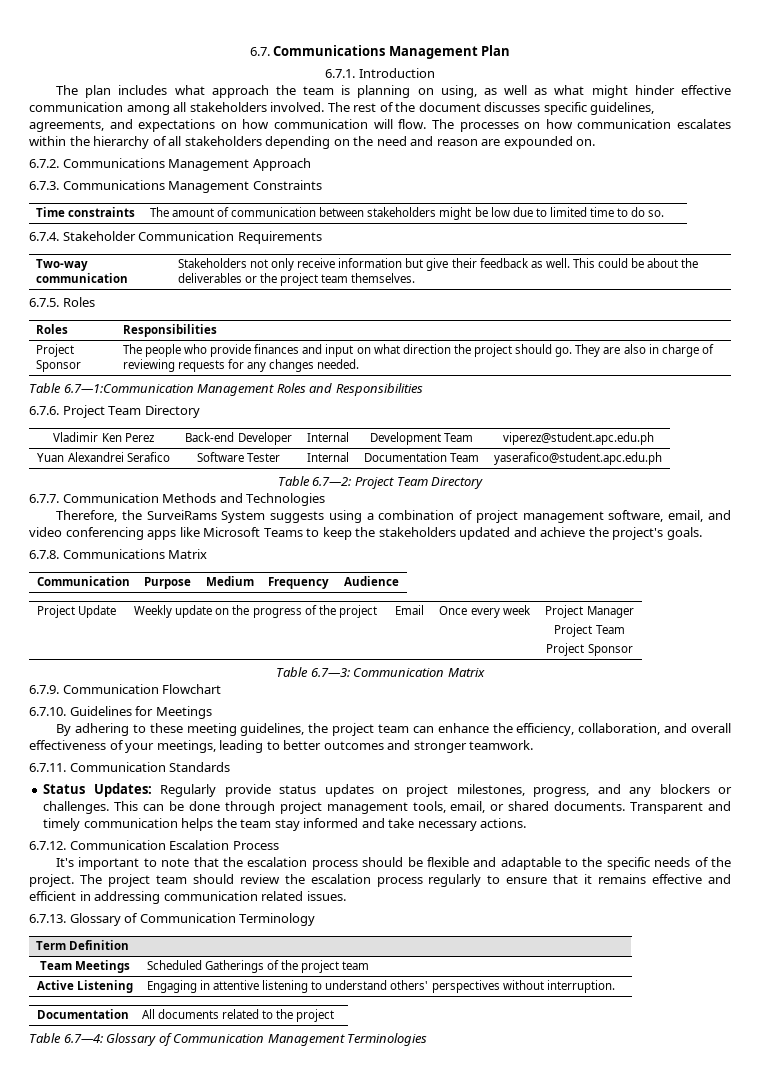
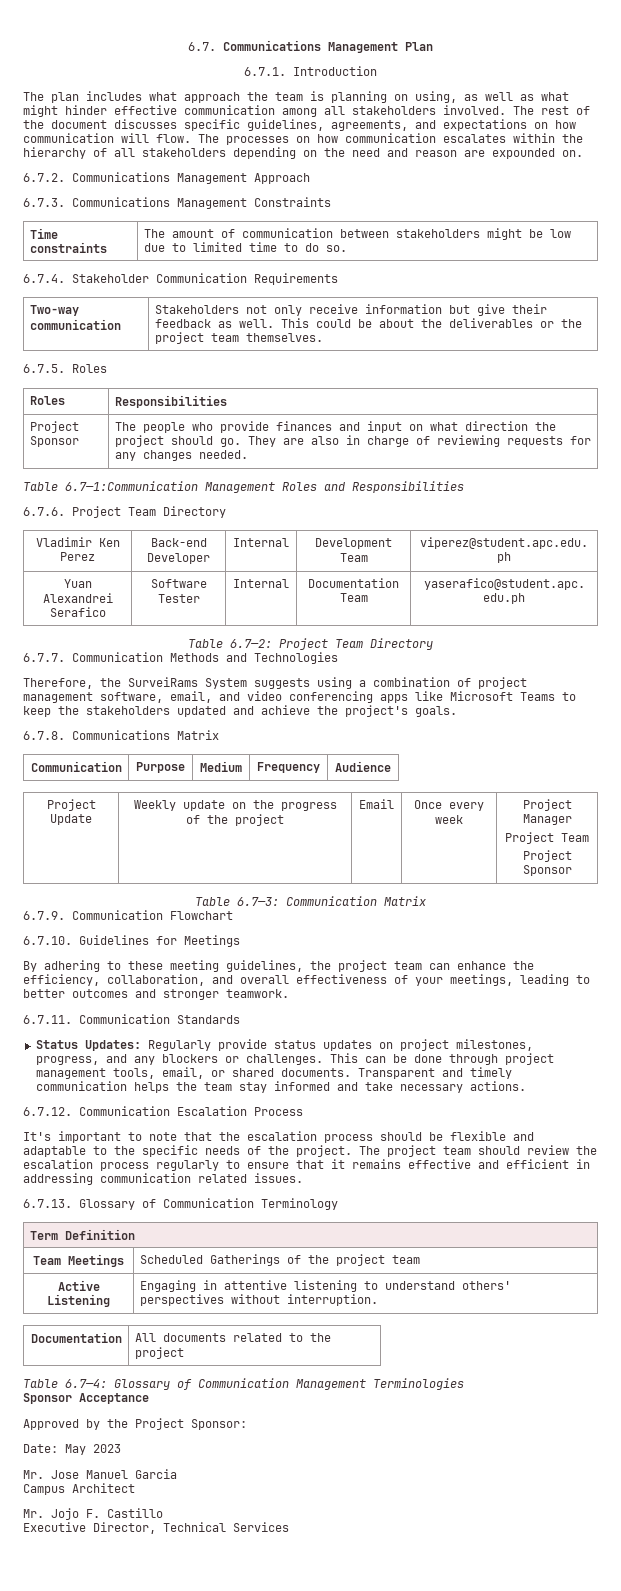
(428, 1039) none -> [23,1393,149,1404] [23,1418,247,1430] [23,1444,121,1455] [23,1469,177,1479] [23,1483,135,1495] [23,1508,163,1520] [23,1522,289,1534] // Sponsor Acceptance // Approved by the Project Sponsor: // Date: May 2023 // Mr. Jose Manuel Garcia // Campus Architect // Mr. Jojo F. Castillo // Executive Director, Technical Services

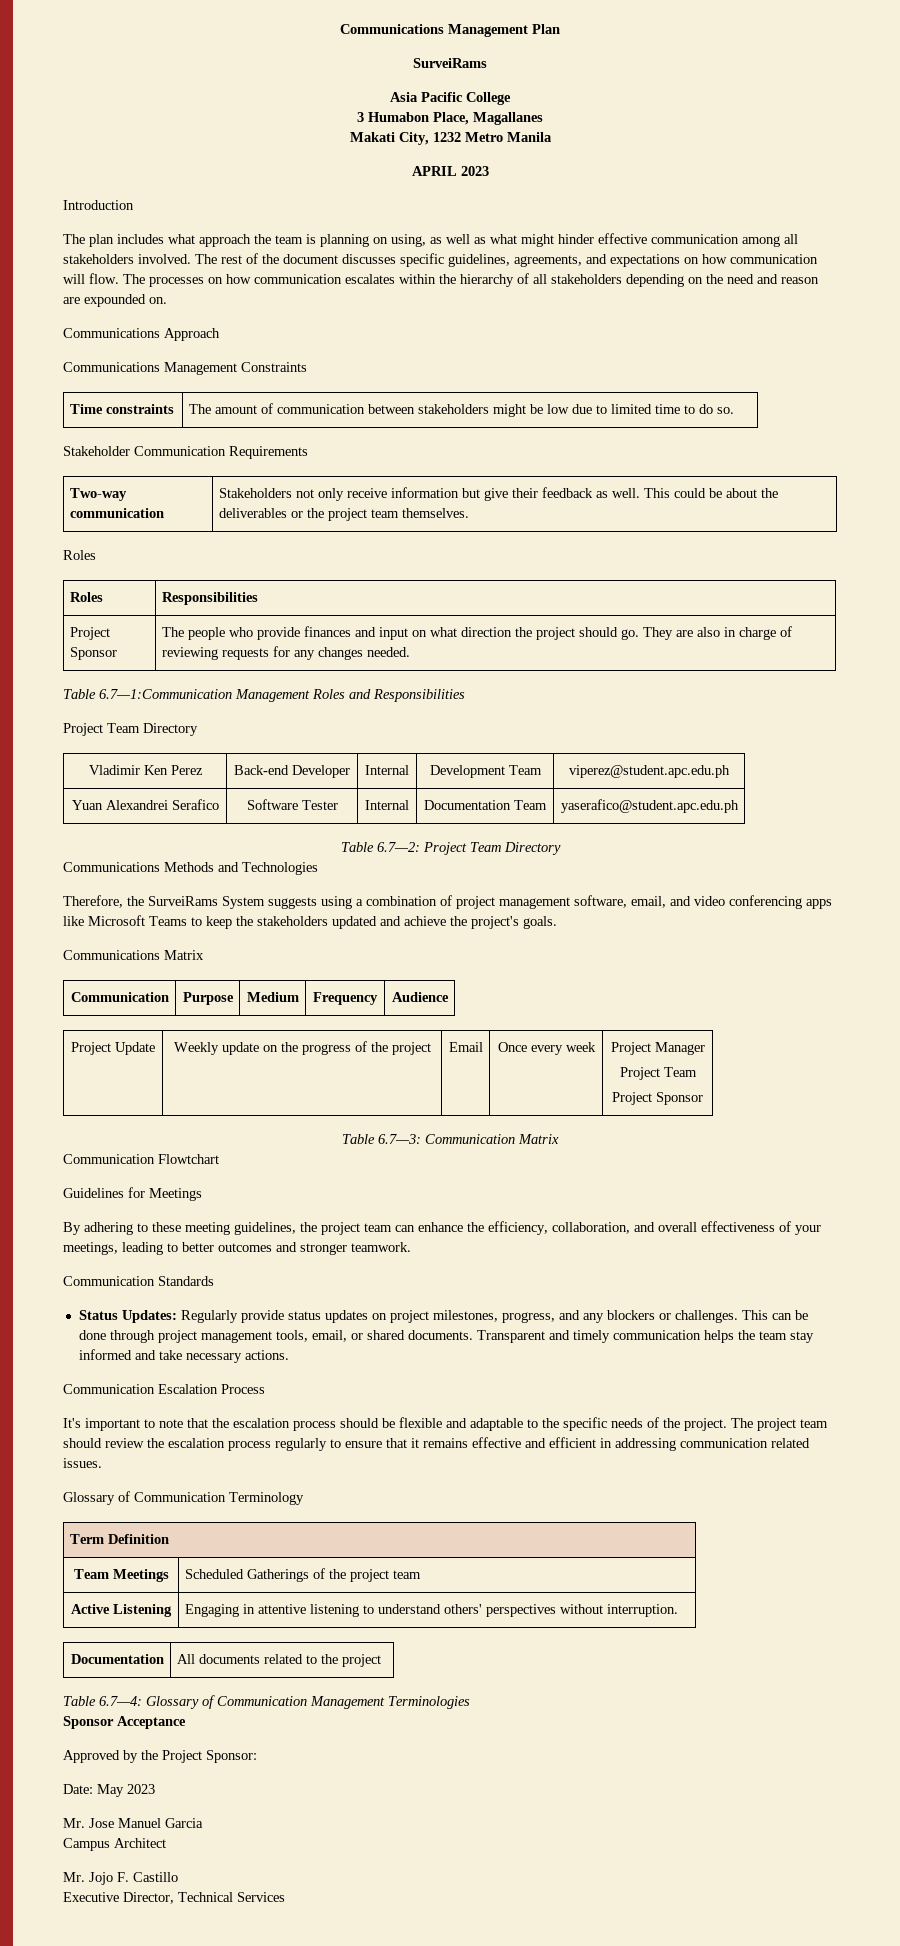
[188,42,216,51] 6.7. -> (340, 29) none
[244,67,286,76] 6.7.1. -> [413,58,487,68] [390,92,511,105] [357,112,543,125] [349,132,552,145] [411,166,489,176] SurveiRams // Asia Pacific College // 3 Humabon Place, Magallanes // Makati City, 1232 Metro Manila // APRIL 2023 //
[23,172,247,184] 6.7.2. Communications Management -> [63,328,160,338] Communications
[23,198,65,207] 6.7.3. -> (220, 334) none
[23,274,65,283] 6.7.4. -> (734, 410) none
[23,364,65,373] 6.7.5. -> (469, 513) none
[23,507,65,516] 6.7.6. -> (465, 695) none
[23,652,163,662] 6.7.7. Communication -> [63,862,160,872] Communications
[23,731,65,740] 6.7.8. -> (557, 922) none
[23,910,233,920] [23,936,72,945] 6.7.9. Communication Flowchart // 6.7.10. -> [63,1154,219,1164] Communication Flowtchart //
[23,1015,72,1024] 6.7.11. -> (411, 1247) none
[23,1107,72,1116] 6.7.12. -> (289, 1355) none
[23,1199,72,1208] 6.7.13. -> (102, 1463) none

